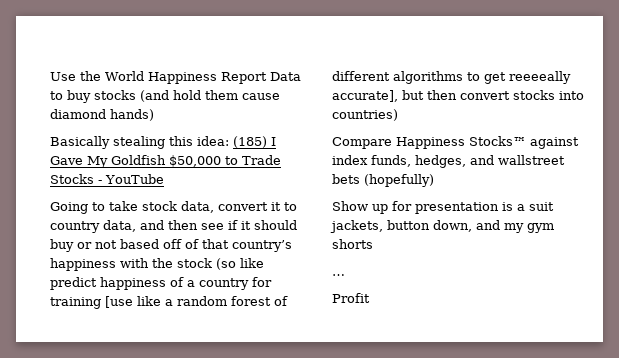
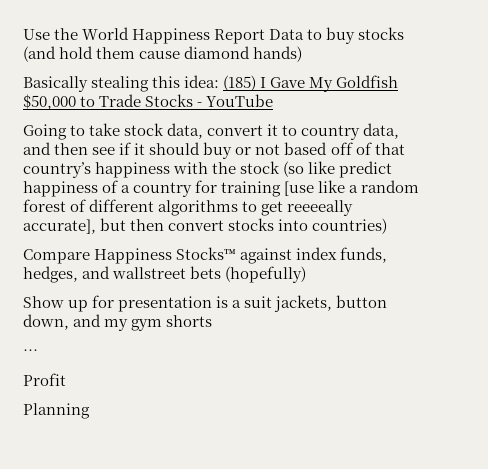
(370, 298) none -> [23,403,90,419] // Planning

